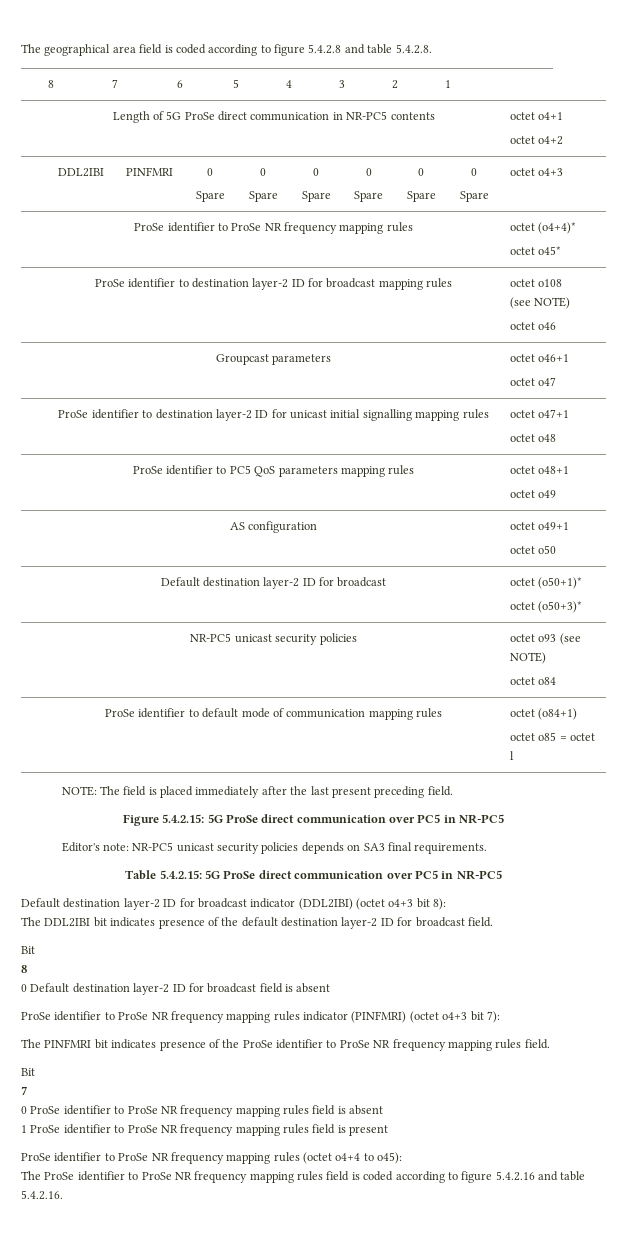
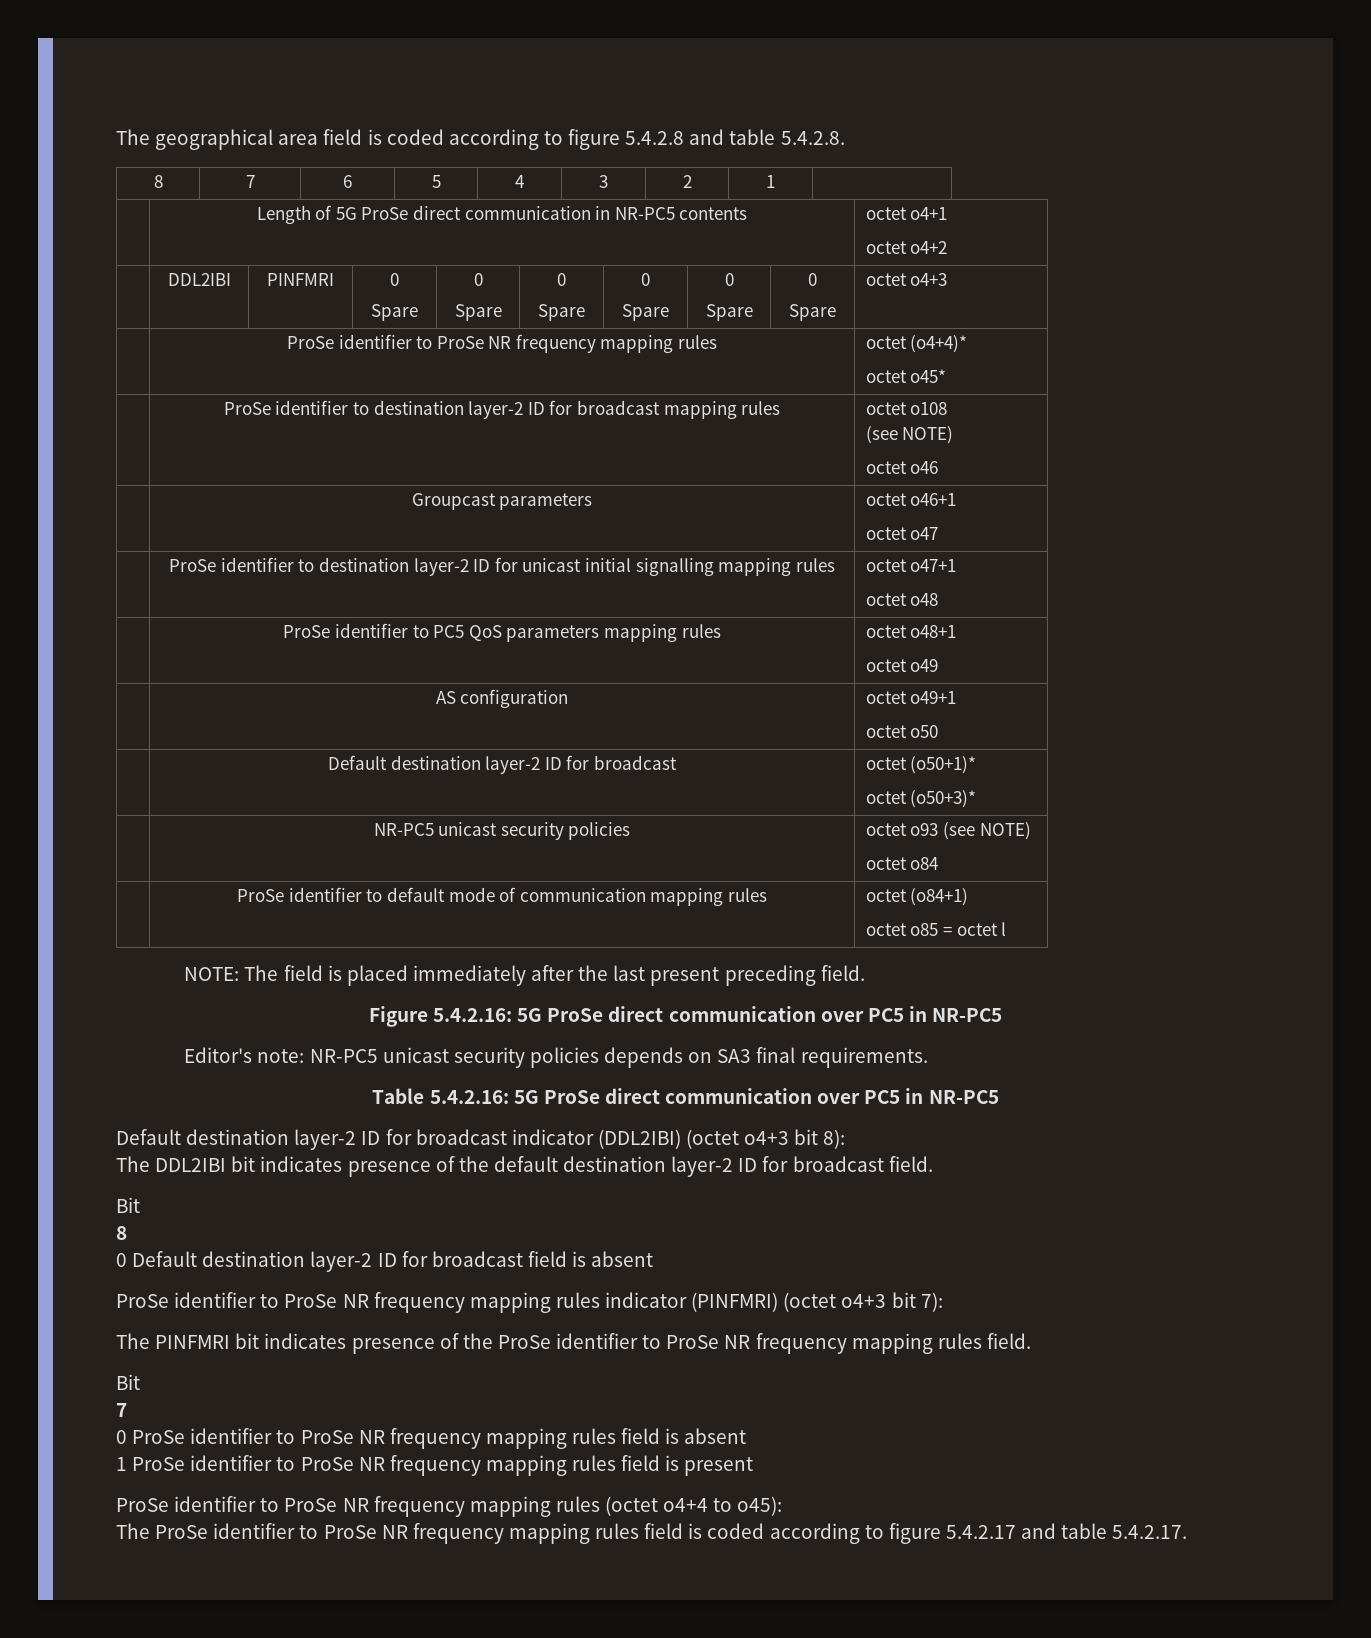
[162,814,205,823] 5.4.2.15: -> [433,1008,513,1022] 5.4.2.16:
[159,870,202,879] 5.4.2.15: -> [429,1090,509,1104] 5.4.2.16:
[495,1171,586,1181] [21,1190,63,1200] 5.4.2.16 and table 5.4.2.16. -> [945,1523,1188,1539] 5.4.2.17 and table 5.4.2.17.

